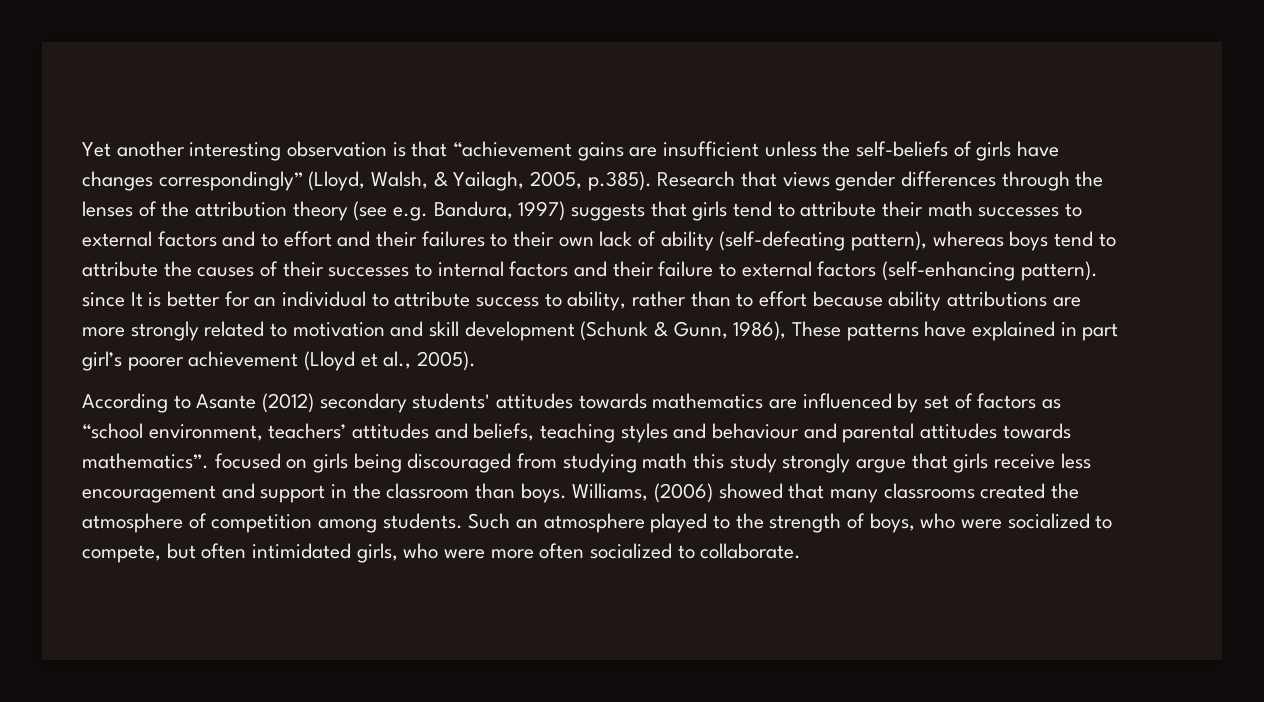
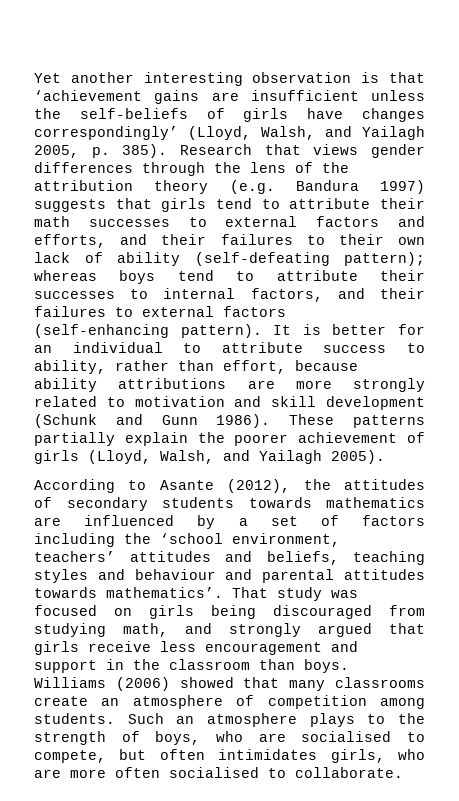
[453,141,573,157] “achievement -> [34,90,142,101] ‘achievement
[158,171,652,191] correspondingly” (Lloyd, Walsh, & Yailagh, 2005, p.385). -> [34,126,425,140] [34,144,168,158] correspondingly’ (Lloyd, Walsh, and Yailagh 2005, p. 385).
[82,201,133,217] lenses -> [250,162,286,173] lens
[353,201,513,221] (see e.g. Bandura, -> [229,180,359,194] (e.g. Bandura
[261,231,332,247] to effort -> [34,234,106,248] efforts,
[851,231,928,251] pattern), -> [344,252,425,266] pattern);
[163,261,279,277] the causes of -> (358, 275) none
[509,261,714,277] factors and their failure -> [250,288,425,302] [34,306,106,317] factors, and their failures
[82,292,125,307] since -> (262, 331) none
[736,291,808,307] to effort -> [223,360,286,374] effort,
[654,321,1119,341] [82,351,477,371] [82,393,574,413] & Gunn, 1986), These patterns have explained in part girl’s poorer achievement (Lloyd et al., 2005). // According to Asante (2012) secondary students' attitudes -> [115,414,426,428] [34,432,426,446] [34,450,385,464] [34,479,425,493] [34,497,234,511] and Gunn 1986). These patterns partially explain the poorer achievement of girls (Lloyd, Walsh, and Yailagh 2005). // According to Asante (2012), the attitudes of secondary students
(919, 403) none -> [238,518,248,526] a
[1042,399,1062,409] [82,423,143,439] as “school -> [34,533,223,547] including the ‘school
[82,453,209,469] mathematics”. -> [106,587,358,601] mathematics’. That study was
[642,453,907,473] math this study strongly argue -> [123,623,372,637] math, and strongly argued
[572,483,649,501] Williams, -> [34,677,106,688] Williams
[980,483,1080,499] created the -> [34,696,120,706] create an
[650,513,708,533] played -> [309,713,355,727] plays
[961,513,1090,529] were socialized -> [258,731,392,742] are socialised
[252,543,352,559] intimidated -> [218,749,318,760] intimidates
[444,549,486,559] were -> [34,769,61,778] are
[590,543,673,559] socialized -> [169,767,259,778] socialised

